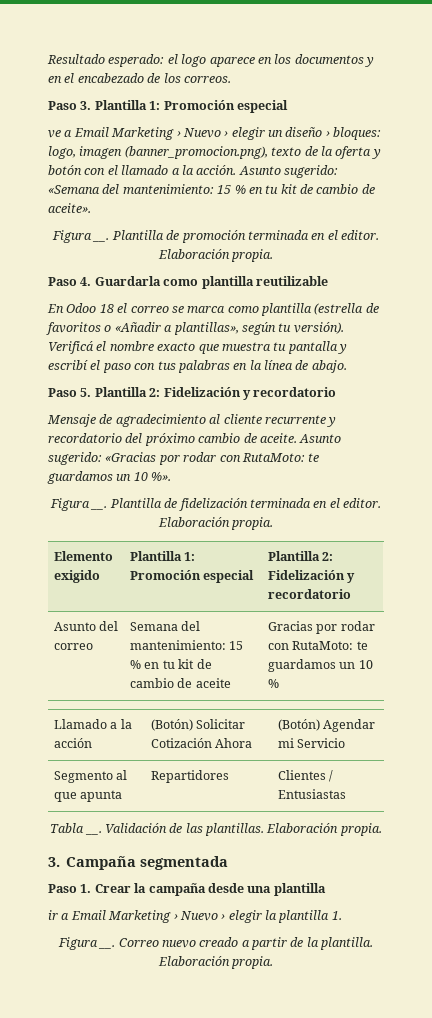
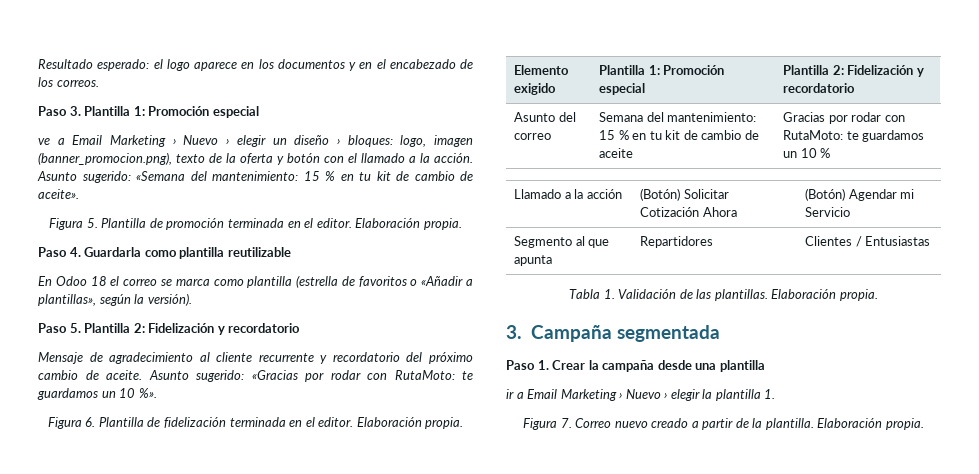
[92,238,110,242] __. -> [86,218,98,228] 5.
[278,323,292,332] tu -> [134,294,145,304] la
[48,341,347,354] [48,360,347,373] Verificá el nombre exacto que muestra tu pantalla y escribí el paso con tus palabras en la línea de abajo. -> (192, 299) none
[90,506,108,510] __. -> [85,417,96,427] 6.
[84,831,102,835] __. -> [603,289,615,299] 1.
[98,945,116,949] __. -> [560,418,572,428] 7.

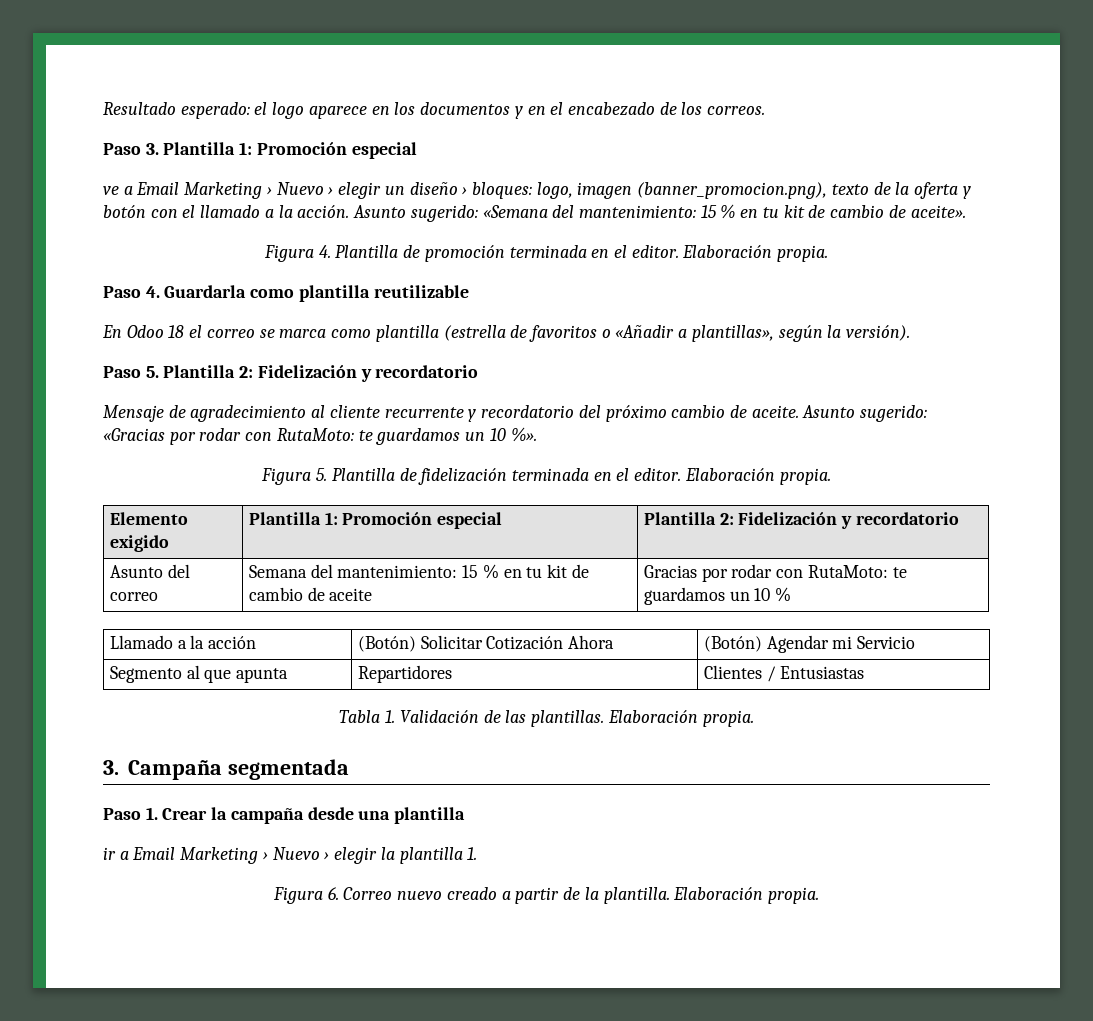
[86,218,98,228] 5. -> [318,245,331,258] 4.
[85,417,96,427] 6. -> [316,468,328,481] 5.
[560,418,572,428] 7. -> [327,887,339,900] 6.

